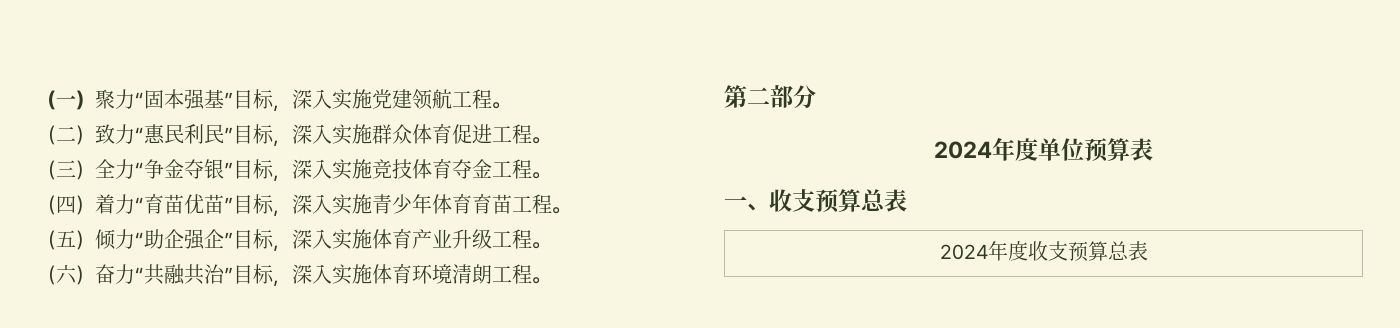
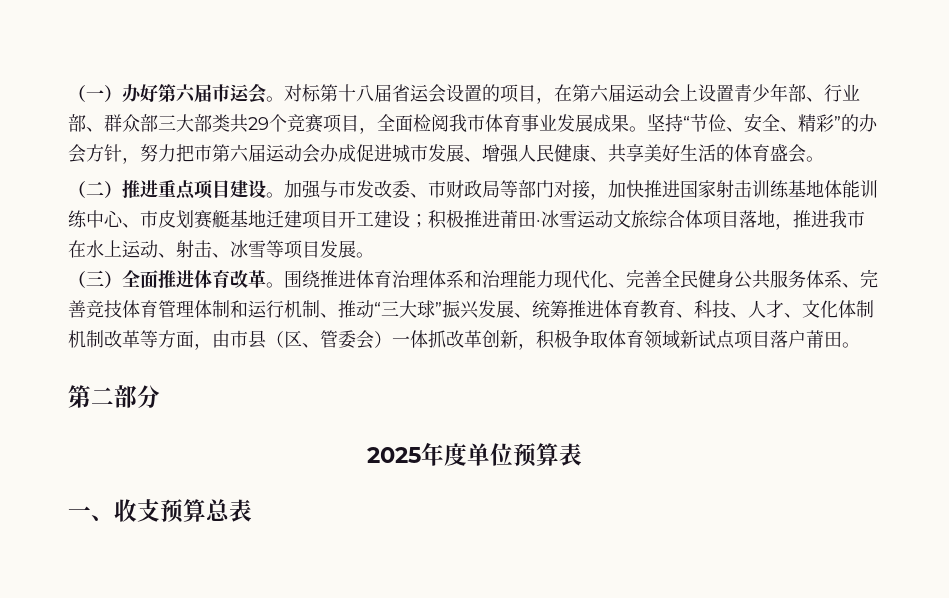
[95,89,511,112] [37,124,551,147] [37,159,551,182] [37,194,571,217] [37,229,551,252] [37,264,532,287] 聚力“固本强基”目标，深入实施党建领航工程。 // （二）致力“惠民利民”目标，深入实施群众体育促进工程。 // （三）全力“争金夺银”目标，深入实施竞技体育夺金工程。 // （四）着力“育苗优苗”目标，深入实施青少年体育育苗工程。 // （五）倾力“助企强企”目标，深入实施体育产业升级工程。 // （六）奋力“共融共治”目标，深入实施体育环境清朗工程 -> [122,83,860,104] [68,113,878,134] [68,144,824,164] [68,180,878,200] [68,209,865,230] [68,240,374,259] [68,269,878,289] [68,300,874,319] [68,329,842,350] 办好第六届市运会。对标第十八届省运会设置的项目，在第六届运动会上设置青少年部、行业部、群众部三大部类共29个竞赛项目，全面检阅我市体育事业发展成果。坚持“节俭、安全、精彩”的办会方针，努力把市第六届运动会办成促进城市发展、增强人民健康、共享美好生活的体育盛会。 // （二）推进重点项目建设。加强与市发改委、市财政局等部门对接，加快推进国家射击训练基地体能训练中心、市皮划赛艇基地迁建项目开工建设；积极推进莆田·冰雪运动文旅综合体项目落地，推进我市在水上运动、射击、冰雪等项目发展。 // （三）全面推进体育改革。围绕推进体育治理体系和治理能力现代化、完善全民健身公共服务体系、完善竞技体育管理体制和运行机制、推动“三大球”振兴发展、统筹推进体育教育、科技、人才、文化体制机制改革等方面，由市县（区、管委会）一体抓改革创新，积极争取体育领域新试点项目落户莆田
[934,141,992,159] 2024 -> [367,447,421,463] 2025
[939,240,1148,262] // 2024年度收支预算总表 -> (252, 510) none

